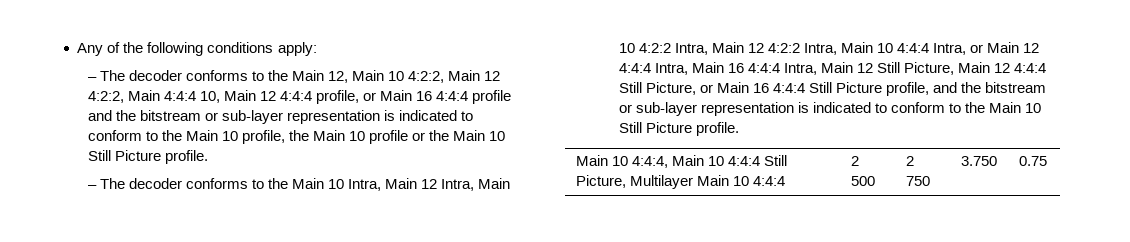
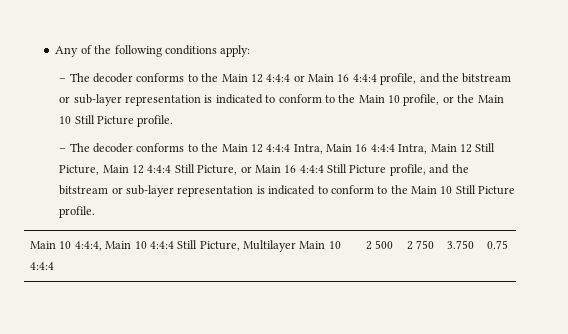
[327,70,501,83] [87,90,512,104] 12, Main 10 4:2:2, Main 12 4:2:2, Main 4:4:4 10, Main 12 4:4:4 profile, or Main 16 4:4:4 profile -> [250,73,417,85] 12 4:4:4 or Main 16 4:4:4 profile,
[288,130,408,144] the Main 10 profile -> (440, 100) none
[327,178,511,191] [618,42,1020,55] 10 Intra, Main 12 Intra, Main 10 4:2:2 Intra, Main 12 4:2:2 Intra, Main 10 4:4:4 Intra, or Main -> (248, 148) none

